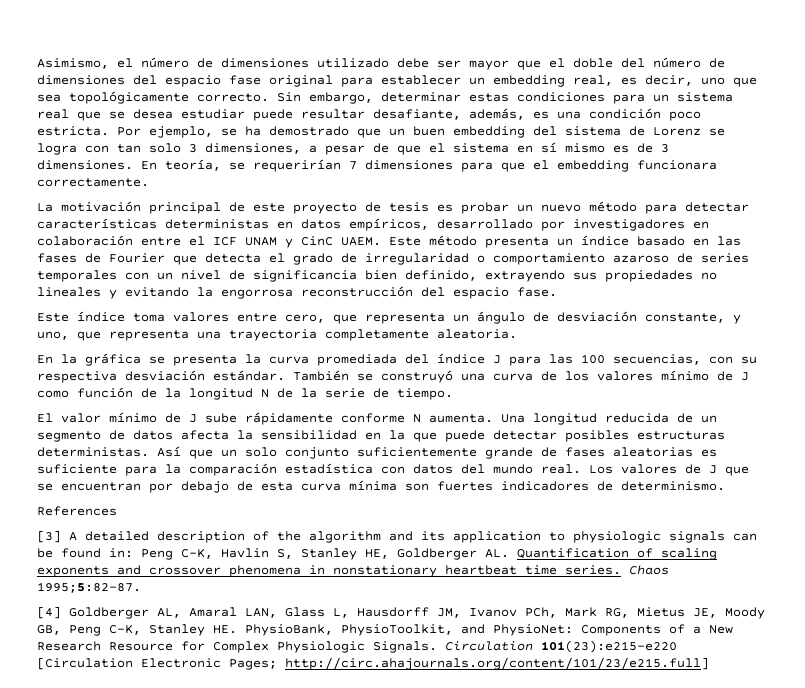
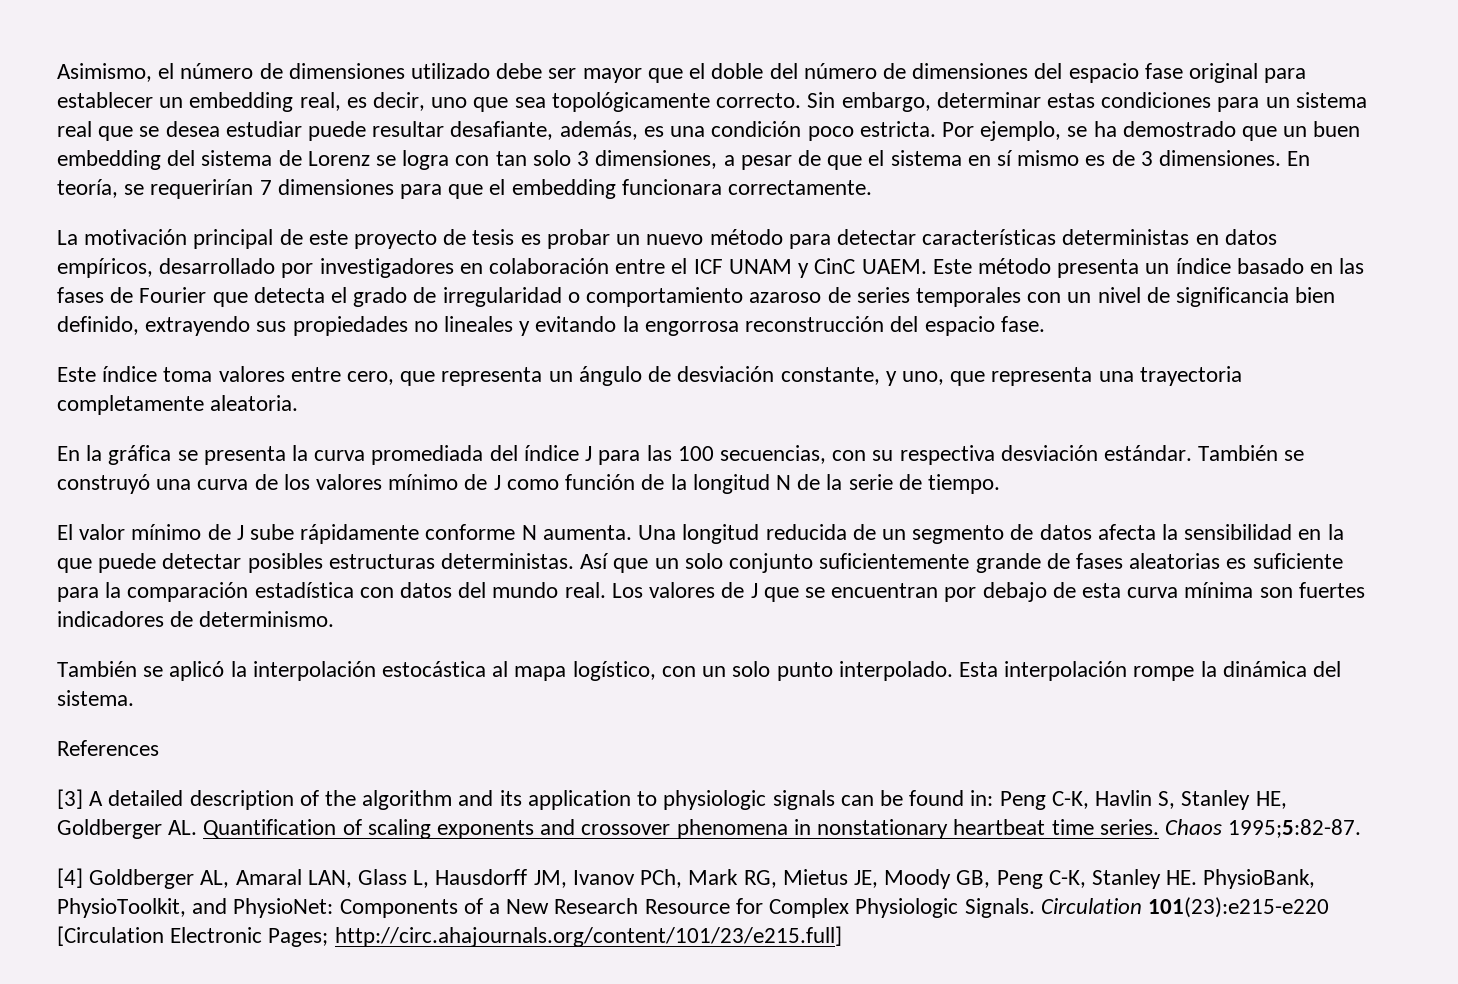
(725, 486) none -> [57,661,1341,681] [57,690,134,706] // También se aplicó la interpolación estocástica al mapa logístico, con un solo punto interpolado. Esta interpolación rompe la dinámica del sistema.

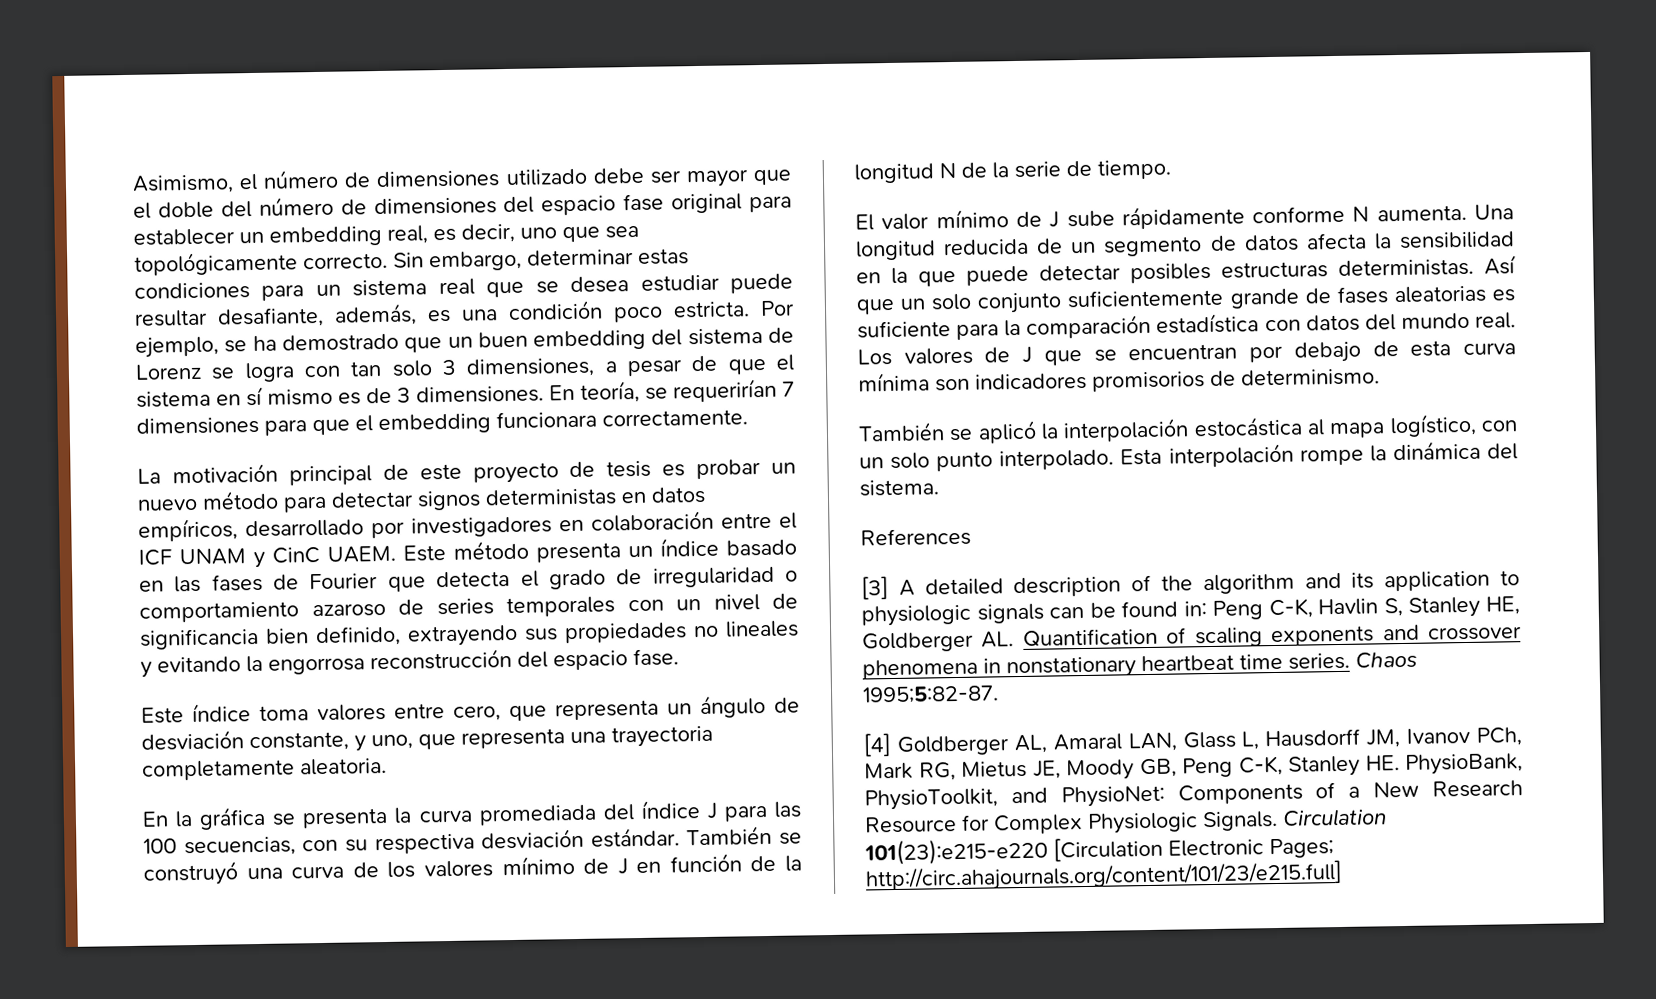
[922,229,1057,245] características -> [417,490,481,511] signos
[506,479,559,490] como -> [636,861,662,874] en
[1298,582,1365,598] [57,611,164,627] fuertes indicadores -> [975,371,1205,392] indicadores promisorios

